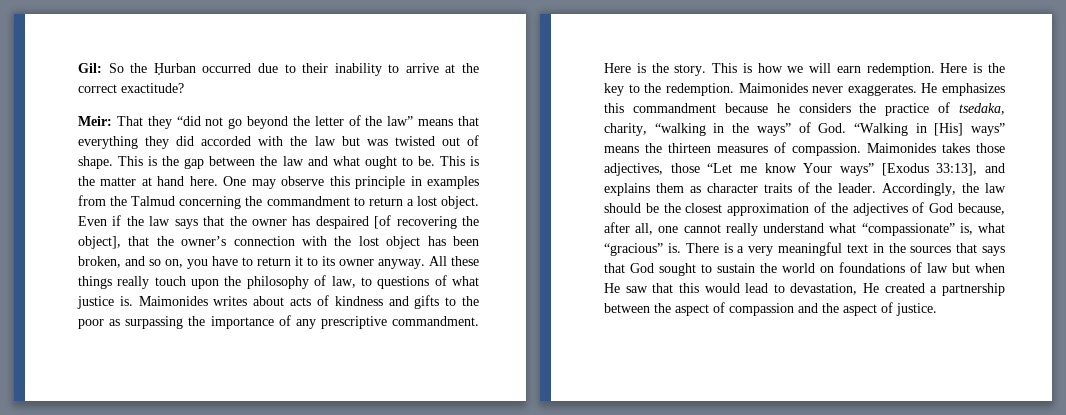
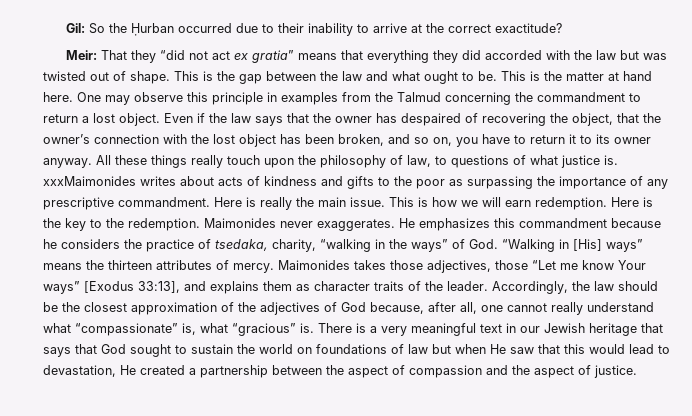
[228,115,414,129] go beyond the letter of the law” -> [212,50,295,63] act ex gratia”
[374,215,392,229] [of -> [465,113,478,123] of
[78,236,121,249] object], -> [572,113,613,126] object,
[138,296,208,306] Maimonides -> [43,176,136,186] xxxMaimonides
[651,63,707,76] the story. -> [260,197,385,210] really the main issue.
[717,142,861,156] measures of compassion. -> [156,260,274,273] attributes of mercy.
[888,243,952,253] the sources -> [520,323,637,336] our Jewish heritage

